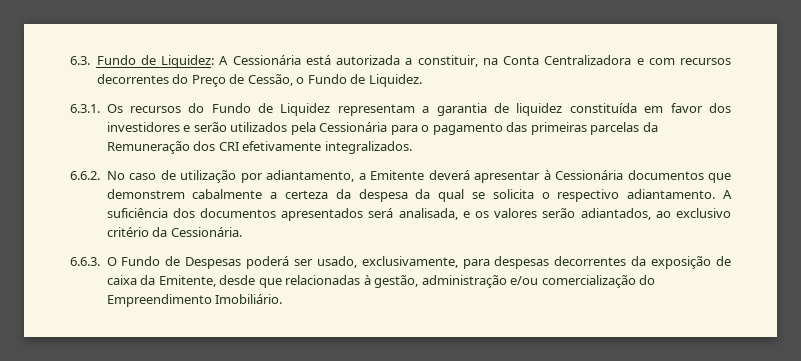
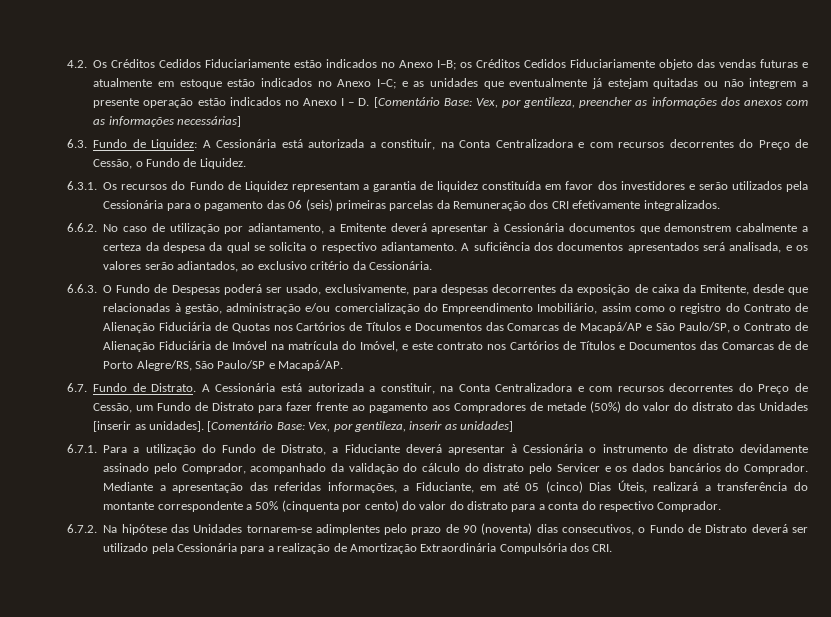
(70, 60) none -> [67,59,809,70] [93,78,809,89] [93,97,809,108] [93,116,241,127] 4.2. Os Créditos Cedidos Fiduciariamente estão indicados no Anexo I–B; os Créditos Cedidos Fiduciariamente objeto das vendas futuras e atualmente em estoque estão indicados no Anexo I–C; e as unidades que eventualmente já estejam quitadas ou não integrem a presente operação estão indicados no Anexo I – D. [Comentário Base: Vex, por gentileza, preencher as informações dos anexos com as informações necessárias] //
(528, 127) none -> [288,199,333,211] 06 (seis)
[215,294,283,304] Imobiliário. -> [537,303,808,314] [103,322,808,333] [103,341,808,352] [103,360,344,371] [67,383,808,394] [93,401,808,413] [93,421,513,432] [67,444,808,455] [103,463,809,474] [103,480,808,493] [103,500,722,512] [67,523,809,535] [103,543,613,554] Imobiliário, assim como o registro do Contrato de Alienação Fiduciária de Quotas nos Cartórios de Títulos e Documentos das Comarcas de Macapá/AP e São Paulo/SP, o Contrato de Alienação Fiduciária de Imóvel na matrícula do Imóvel, e este contrato nos Cartórios de Títulos e Documentos das Comarcas de de Porto Alegre/RS, São Paulo/SP e Macapá/AP. // 6.7. Fundo de Distrato. A Cessionária está autorizada a constituir, na Conta Centralizadora e com recursos decorrentes do Preço de Cessão, um Fundo de Distrato para fazer frente ao pagamento aos Compradores de metade (50%) do valor do distrato das Unidades [inserir as unidades]. [Comentário Base: Vex, por gentileza, inserir as unidades] // 6.7.1. Para a utilização do Fundo de Distrato, a Fiduciante deverá apresentar à Cessionária o instrumento de distrato devidamente assinado pelo Comprador, acompanhado da validação do cálculo do distrato pelo Servicer e os dados bancários do Comprador. Mediante a apresentação das referidas informações, a Fiduciante, em até 05 (cinco) Dias Úteis, realizará a transferência do montante correspondente a 50% (cinquenta por cento) do valor do distrato para a conta do respectivo Comprador. // 6.7.2. Na hipótese das Unidades tornarem-se adimplentes pelo prazo de 90 (noventa) dias consecutivos, o Fundo de Distrato deverá ser utilizado pela Cessionária para a realização de Amortização Extraordinária Compulsória dos CRI.

